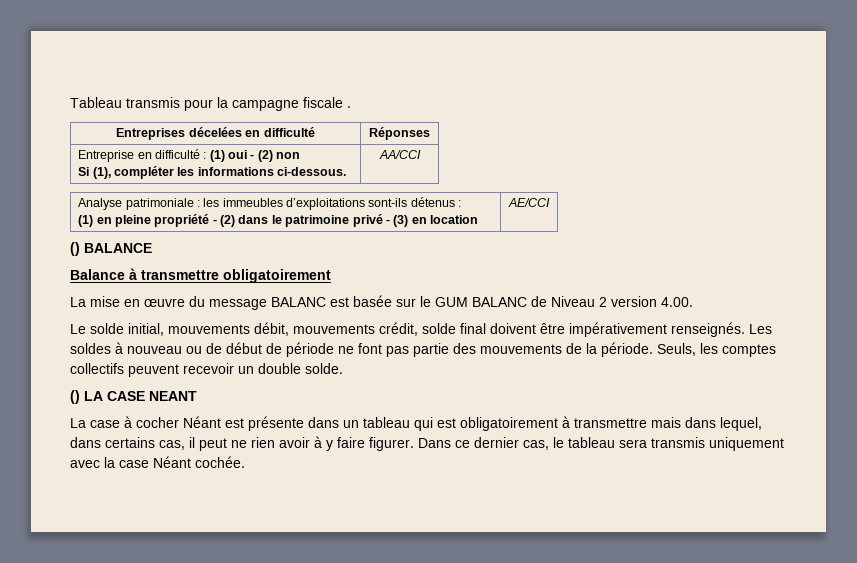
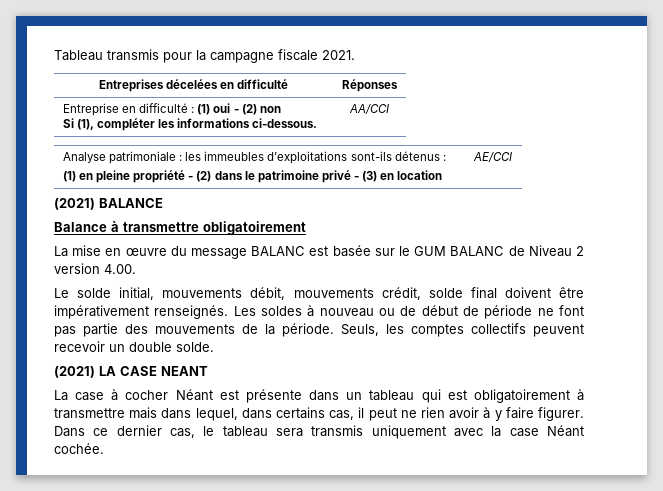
[347,106,351,108] . -> [322,50,355,60] 2021.
[70,242,80,256] () -> [54,198,95,210] (2021)
[70,390,80,404] () -> [54,366,95,378] (2021)

